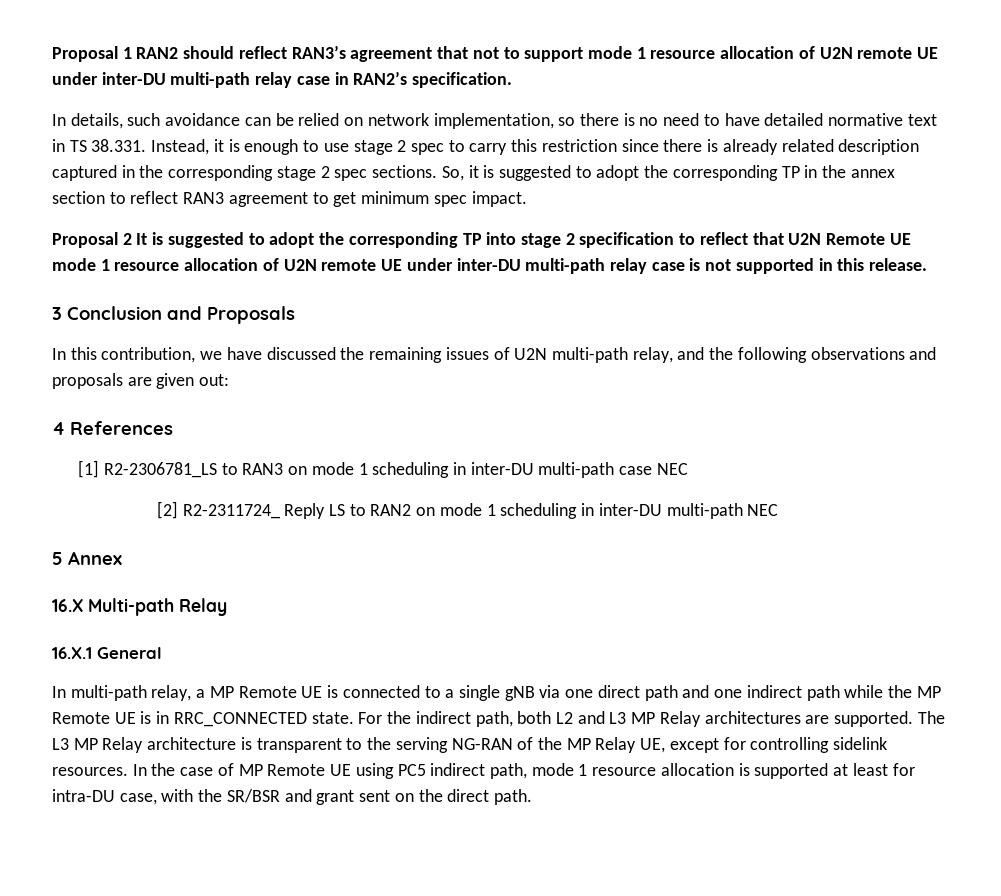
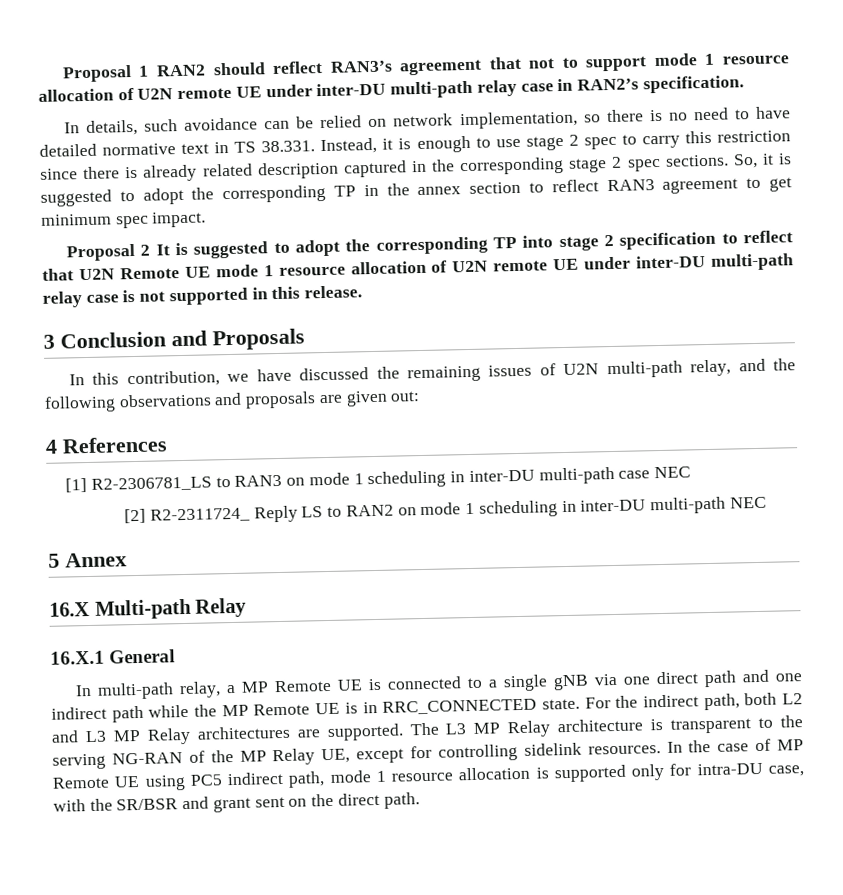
[833,763,888,776] at least -> [631,763,666,781] only

